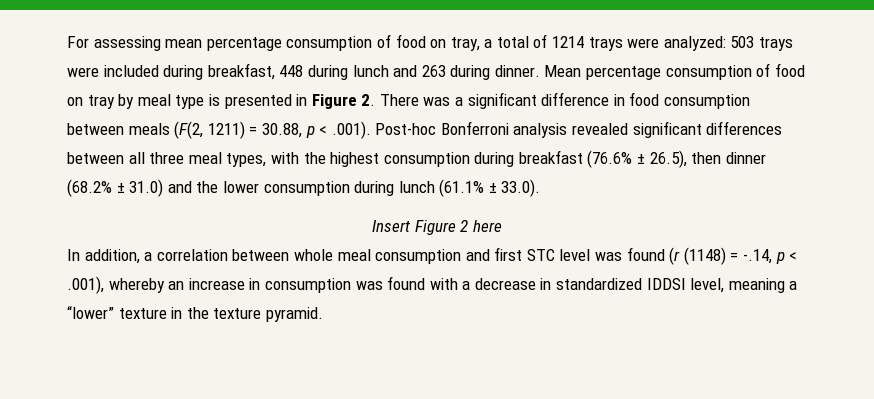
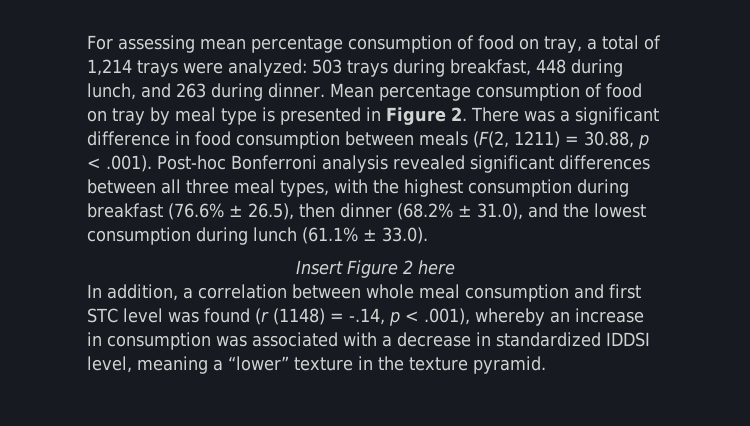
[552,36,585,48] 1214 -> [87,59,132,76] 1,214
[67,65,159,77] were included -> (388, 68) none
[352,65,389,77] lunch -> [87,83,136,100] lunch,
[129,179,164,197] 31.0) -> [477,203,523,220] 31.0),
[222,181,259,193] lower -> [594,203,646,218] lowest
[387,276,426,290] found -> [252,332,338,347] associated

